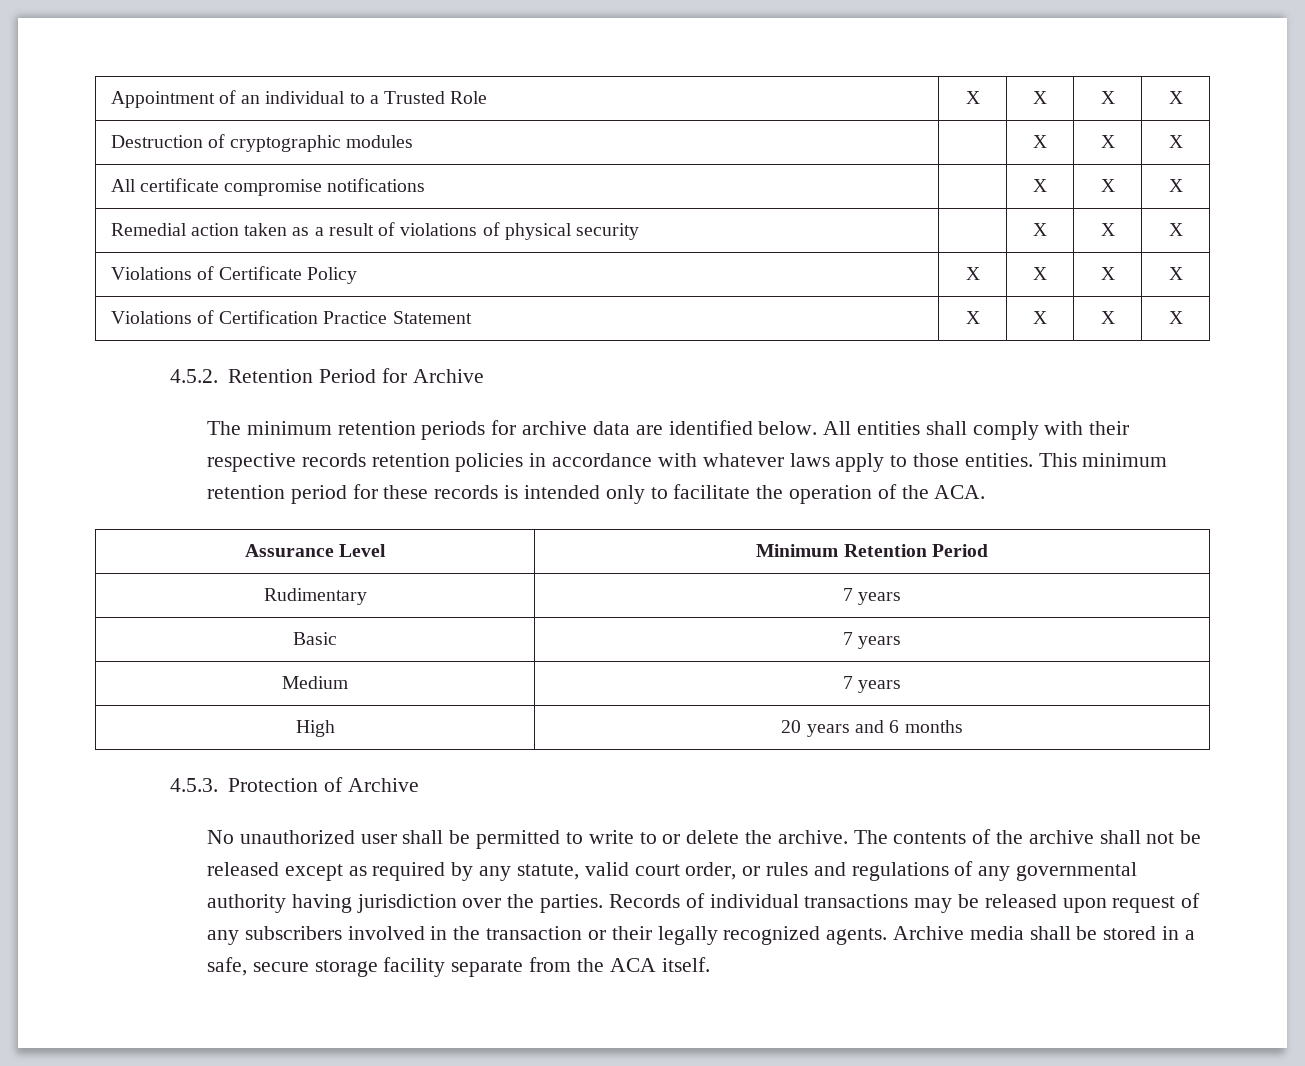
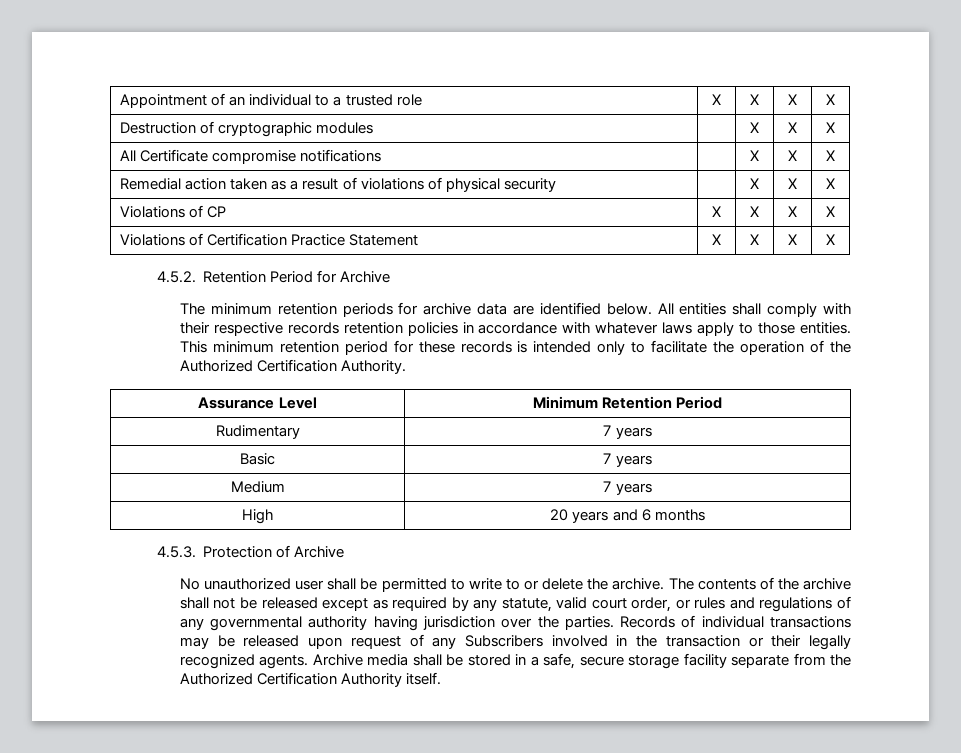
[384,91,488,104] Trusted Role -> [345,94,422,106] trusted role
[139,178,219,192] certificate -> [140,149,209,162] Certificate
[219,266,358,284] Certificate Policy -> [207,206,227,218] CP
[934,485,986,499] ACA. -> [179,359,407,374] Authorized Certification Authority.
[244,926,342,940] subscribers -> [464,635,543,647] Subscribers
[609,958,656,972] ACA -> [179,672,403,687] Authorized Certification Authority

